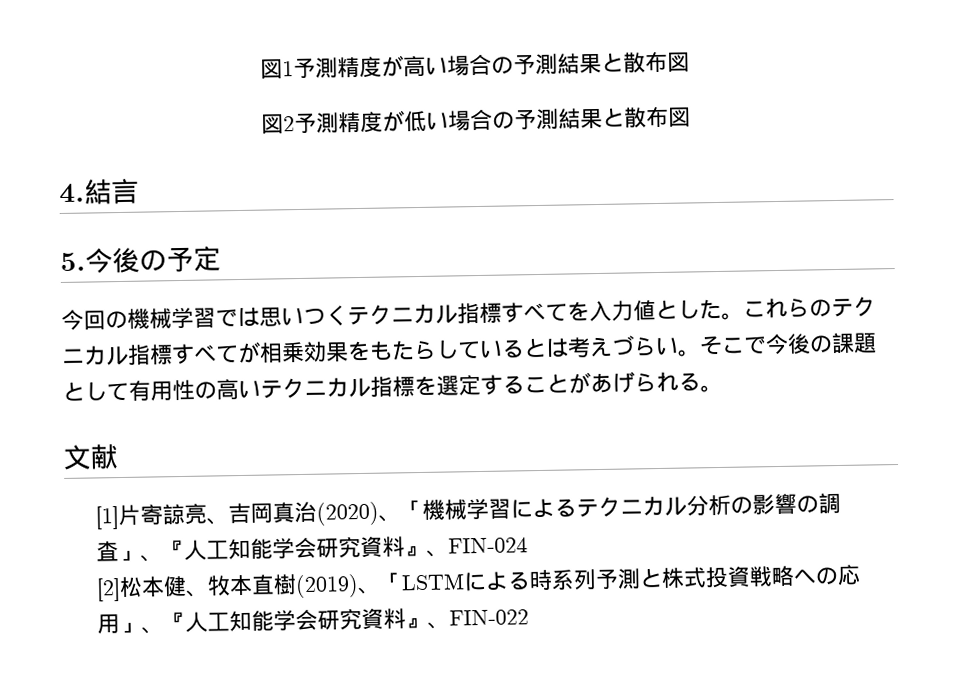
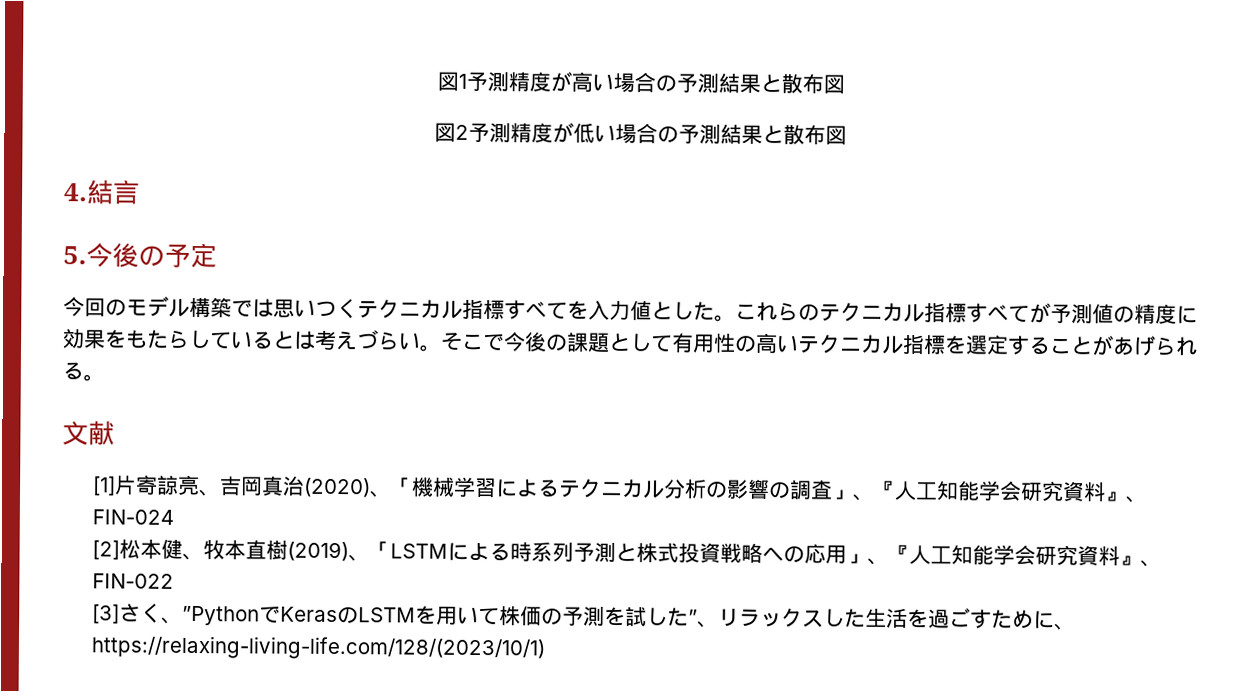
[127,307,216,329] 機械学習 -> [126,295,232,318] モデル構築
[259,341,305,363] 相乗 -> [1050,303,1198,325] 予測値の精度に
(530, 617) none -> [91,603,1076,631] [90,635,545,661] // [3]さく、”PythonでKerasのLSTMを用いて株価の予測を試した”、リラックスした生活を過ごすために、https://relaxing-living-life.com/128/(2023/10/1)

